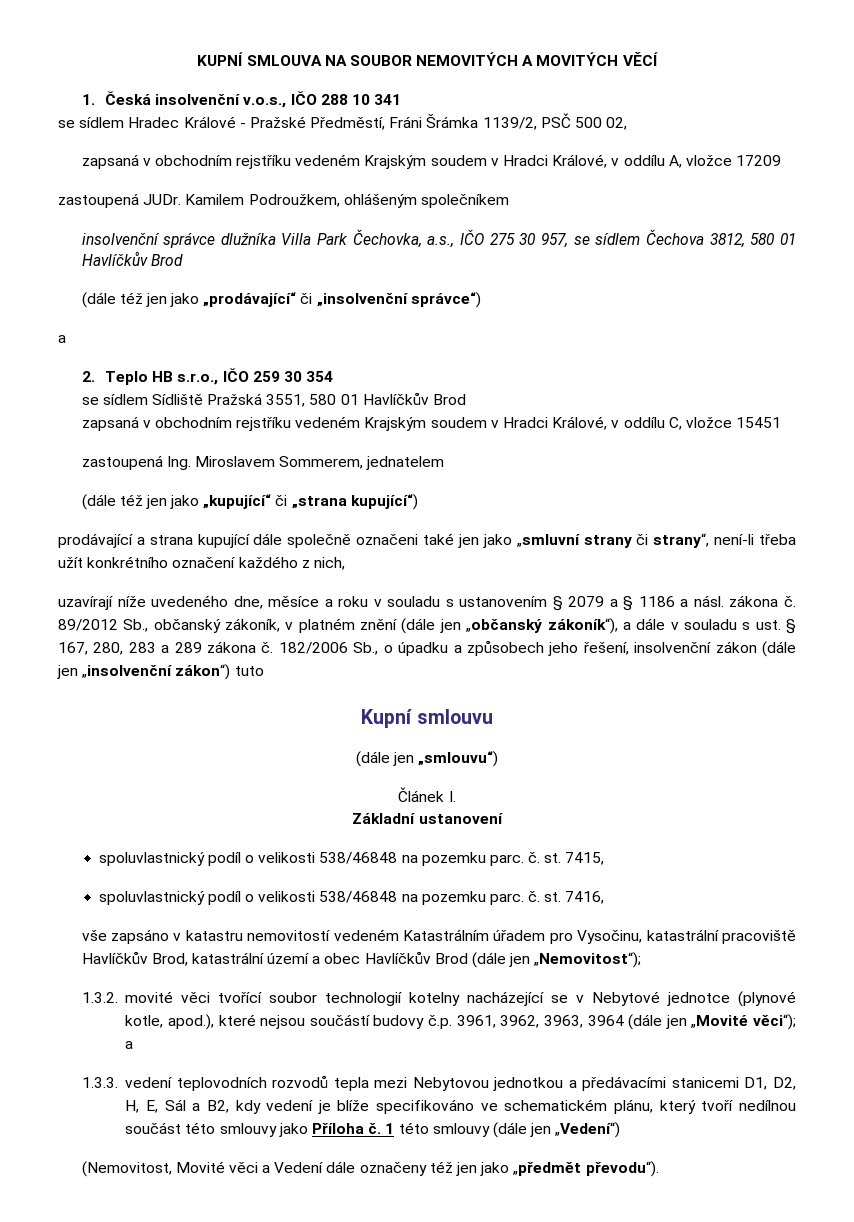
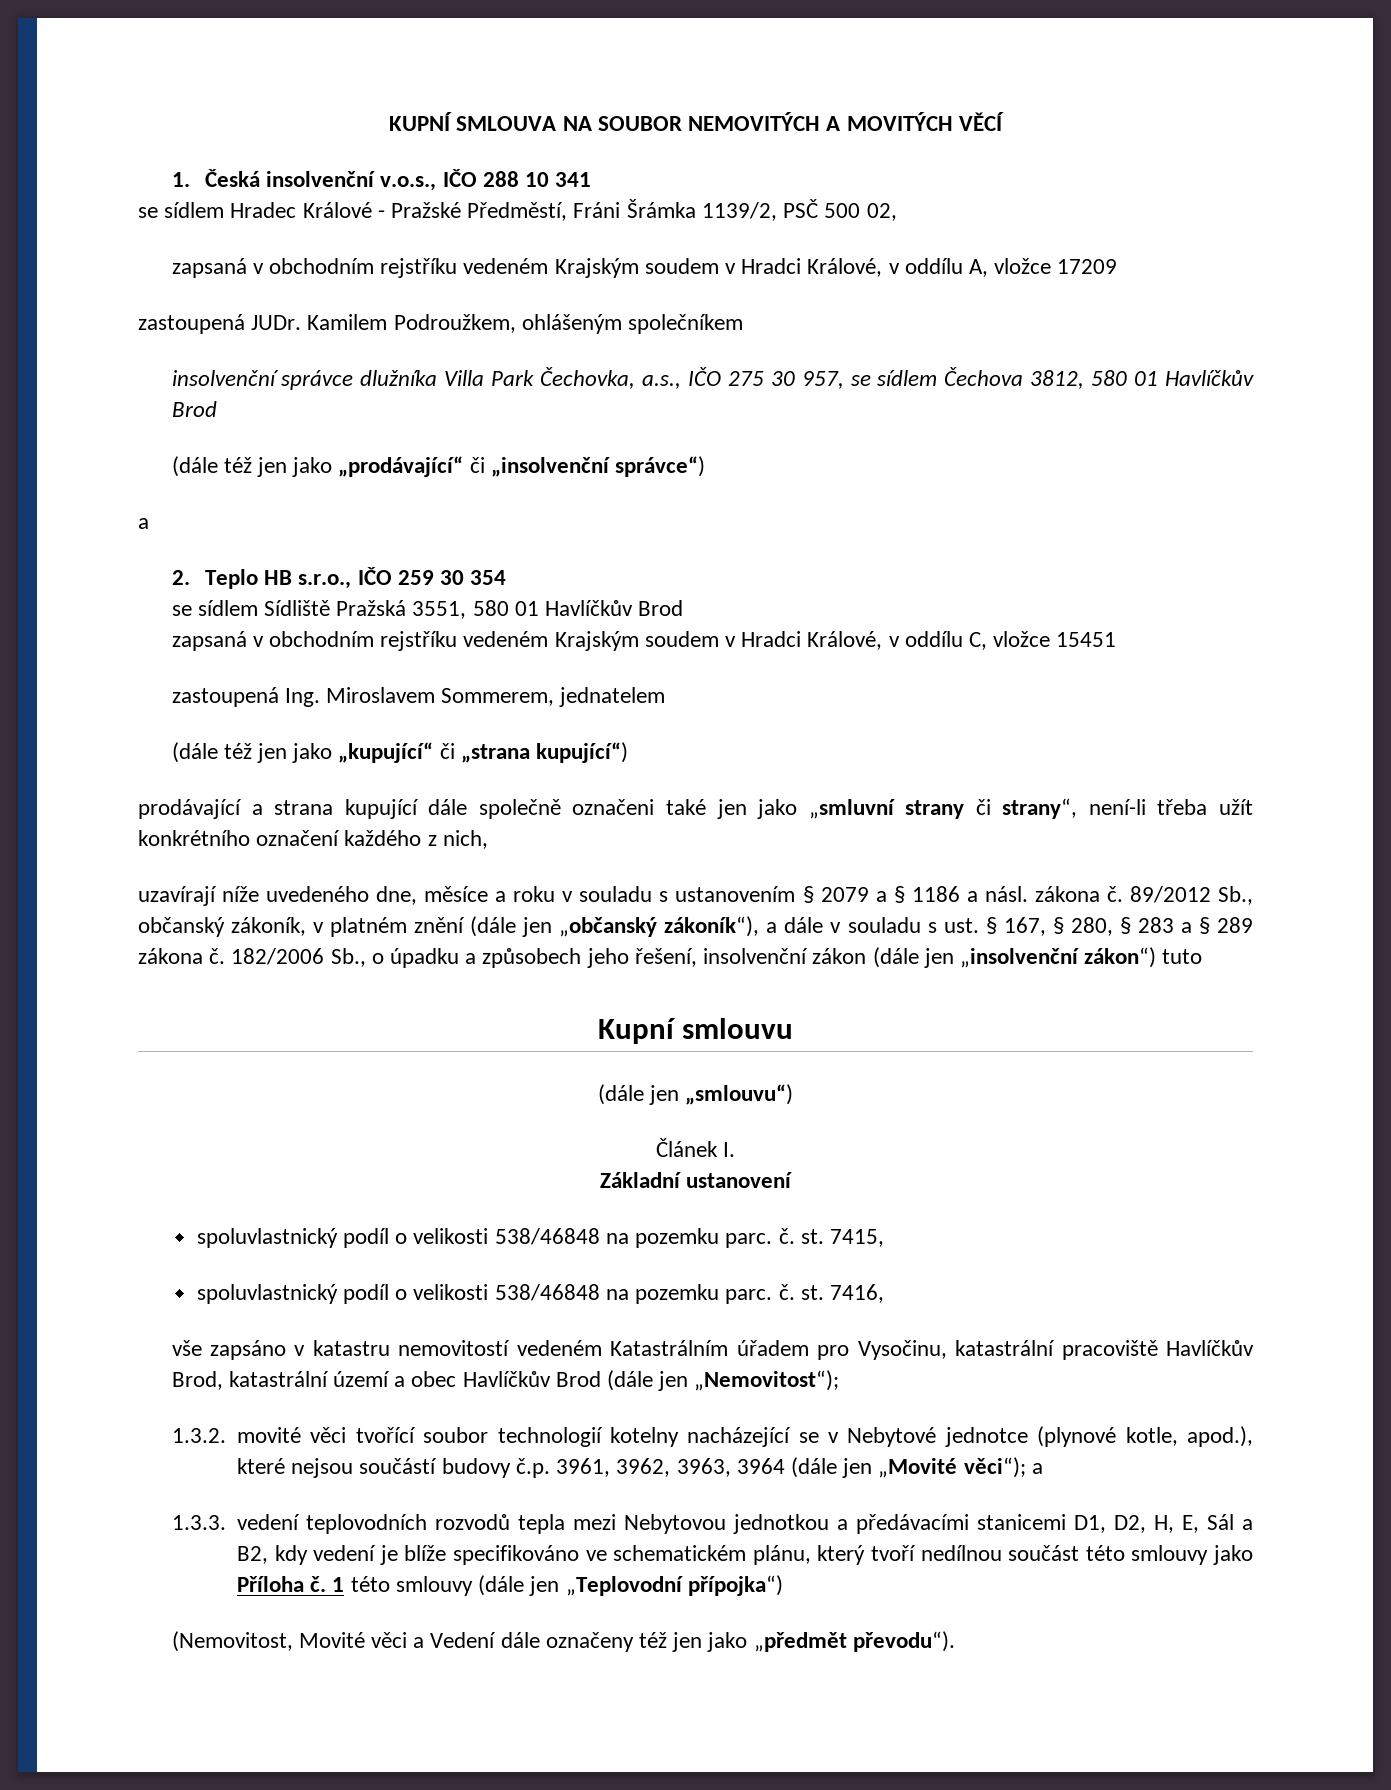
[93,642,124,655] 280, -> [1052,917,1131,936] § 280, §
(170, 649) none -> [1198,917,1210,934] §
[554,1122,621,1138] „Vedení“) -> [565,1575,783,1596] „Teplovodní přípojka“)

